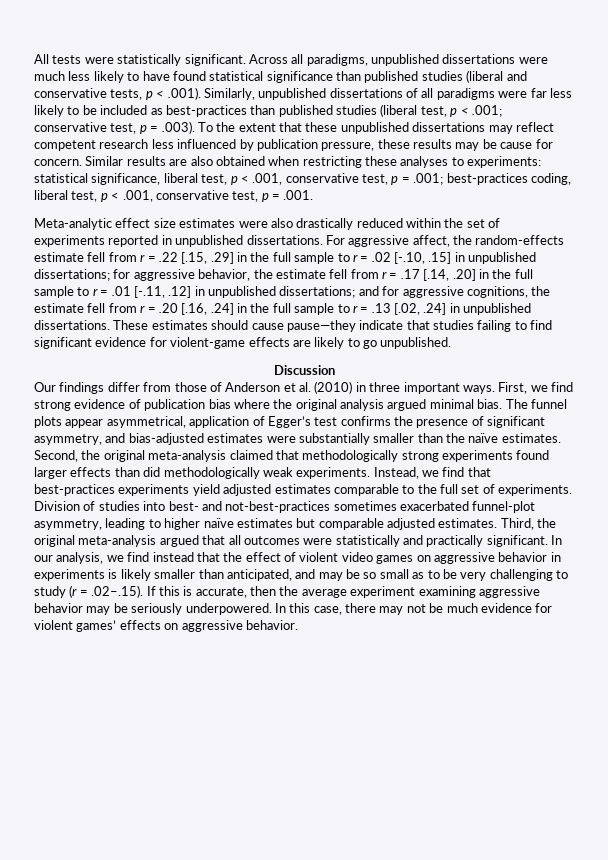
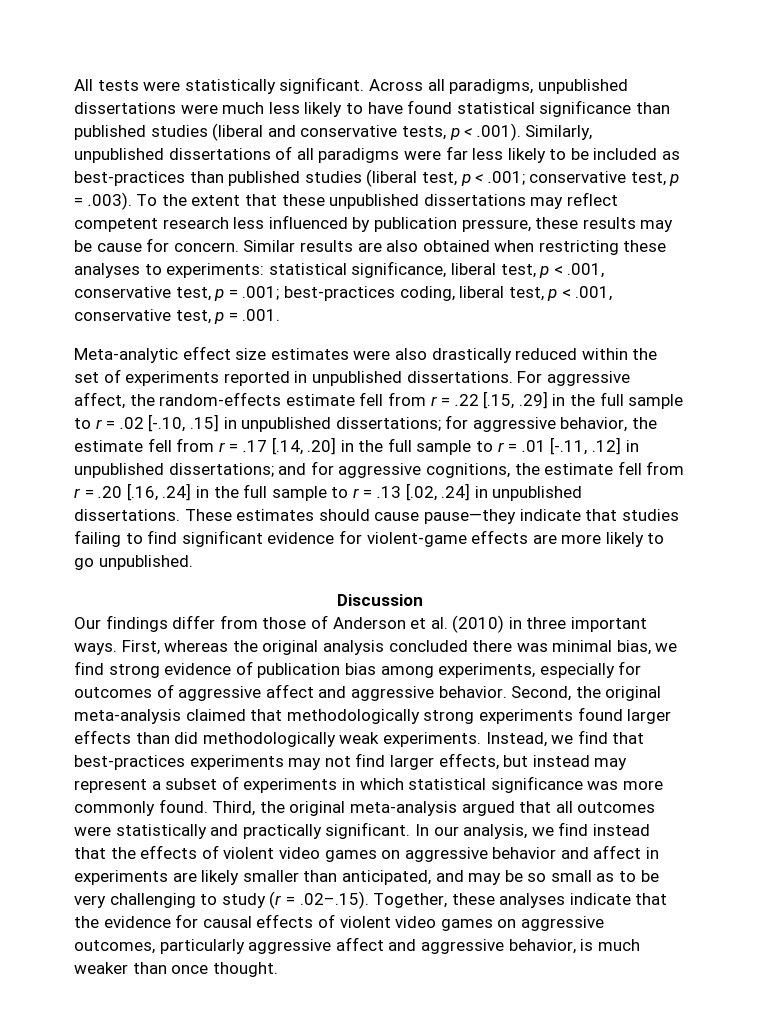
(311, 343) none -> [561,534,602,544] more
(528, 388) none -> [164,640,651,655] whereas the original analysis concluded there was minimal bias,
[233,399,567,411] [34,416,546,428] [34,433,561,445] where the original analysis argued minimal bias. The funnel plots appear asymmetrical, application of Egger’s test confirms the presence of significant asymmetry, and bias-adjusted estimates were substantially smaller than the naïve estimates. -> [380,661,642,678] [74,684,507,701] among experiments, especially for outcomes of aggressive affect and aggressive behavior.
[192,484,573,496] [34,501,536,513] [34,518,498,530] yield adjusted estimates comparable to the full set of experiments. Division of studies into best- and not-best-practices sometimes exacerbated funnel-plot asymmetry, leading to higher naïve estimates but comparable adjusted estimates. -> [288,753,628,770] [74,776,663,793] [74,799,208,816] may not find larger effects, but instead may represent a subset of experiments in which statistical significance was more commonly found.
[245,552,281,562] effect -> [140,845,198,859] effects
(548, 557) none -> [560,845,642,859] and affect
[108,569,118,579] is -> [172,872,197,882] are
[146,586,540,598] [34,603,553,615] [34,620,298,632] If this is accurate, then the average experiment examining aggressive behavior may be seriously underpowered. In this case, there may not be much evidence for violent games’ effects on aggressive behavior. -> [373,893,668,908] [74,914,604,931] [74,937,640,954] [74,962,278,977] Together, these analyses indicate that the evidence for causal effects of violent video games on aggressive outcomes, particularly aggressive affect and aggressive behavior, is much weaker than once thought.

